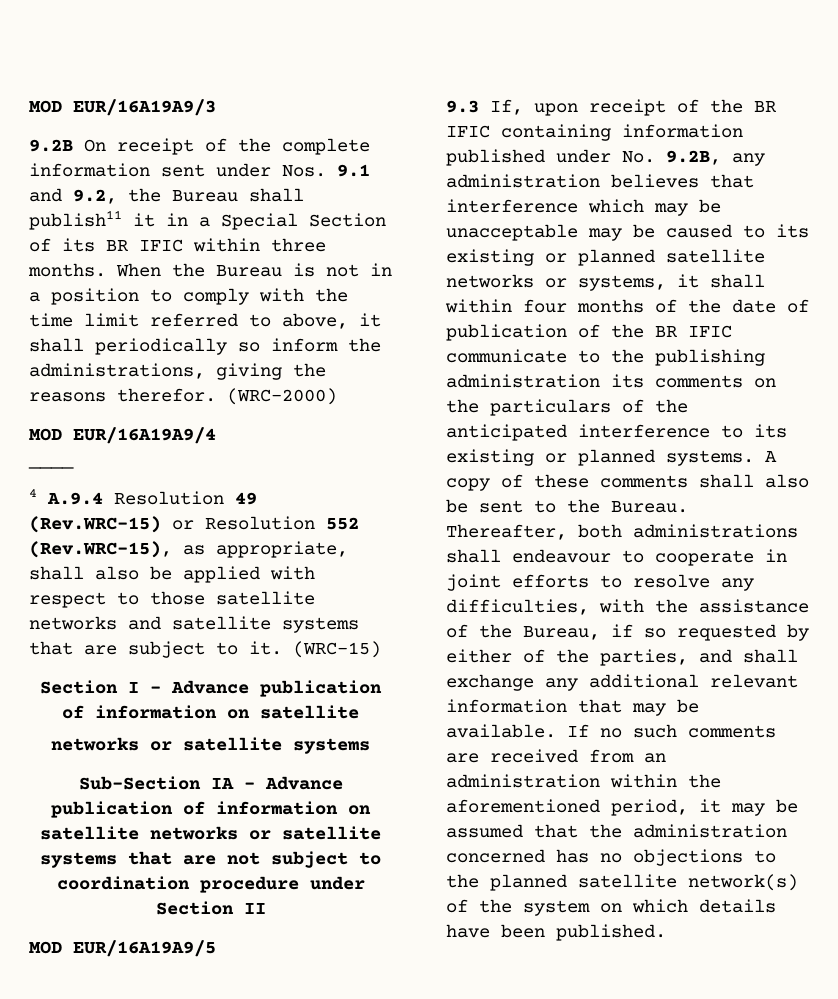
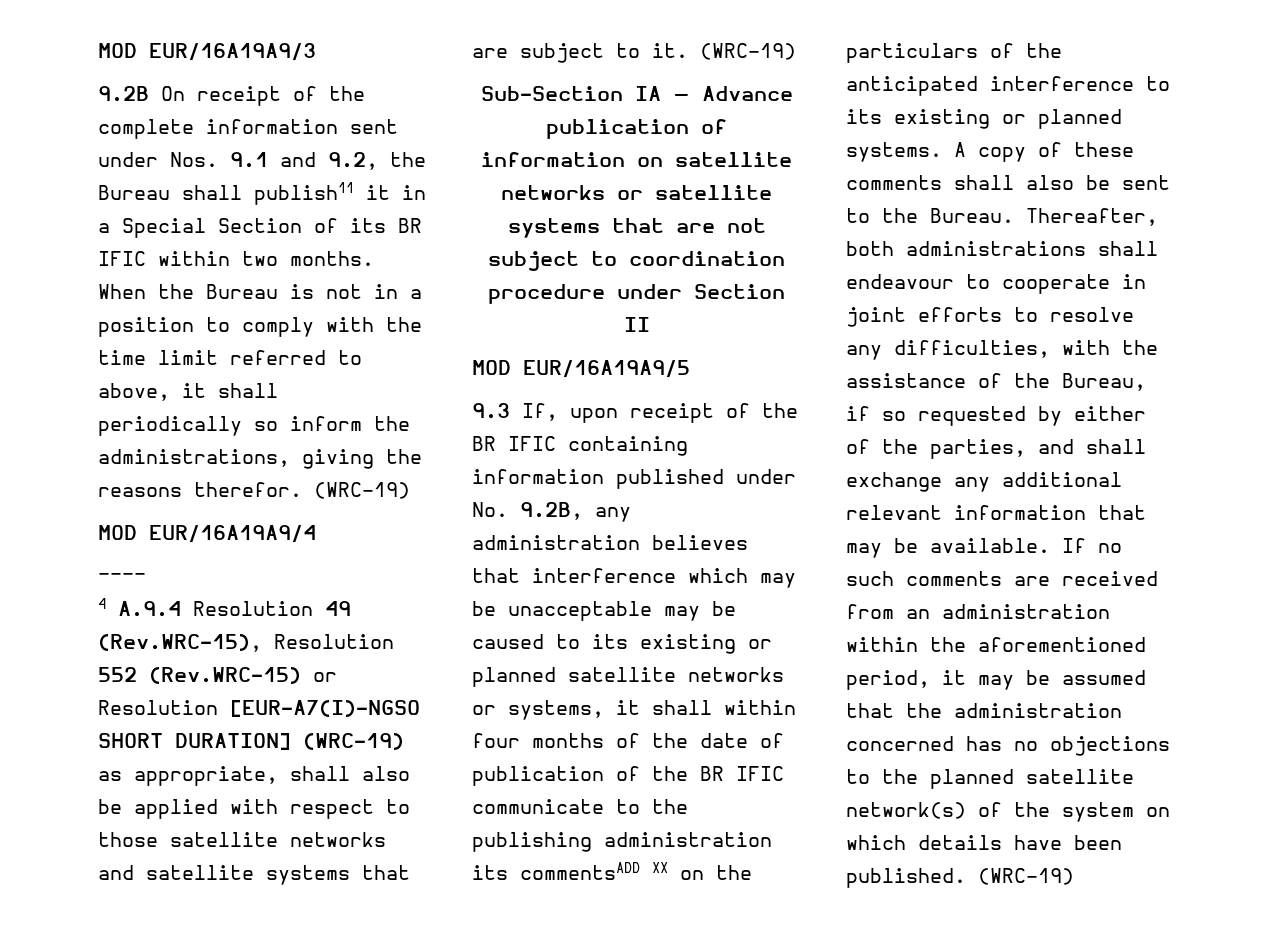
[271,238,326,252] three -> [242,251,278,266] two
[227,388,337,405] (WRC-2000) -> [314,482,410,499] (WRC-19)
[29,516,359,533] [29,541,172,558] (Rev.WRC-15) or Resolution 552 (Rev.WRC-15), -> [98,634,394,652] [98,667,337,684] [98,700,420,717] [98,733,404,750] (Rev.WRC-15), Resolution 552 (Rev.WRC-15) or Resolution [EUR-A7(I)-NGSO SHORT DURATION] (WRC-19)
[293,641,381,658] [40,680,382,697] [62,705,359,719] [51,737,370,754] (WRC-15) // Section I − Advance publication of information on satellite // networks or satellite systems -> [700,43,796,60] (WRC-19)
[655,375,743,388] comments -> [520,862,668,880] commentsADD XX
(666, 932) none -> [978,868,1074,885] (WRC-19)

